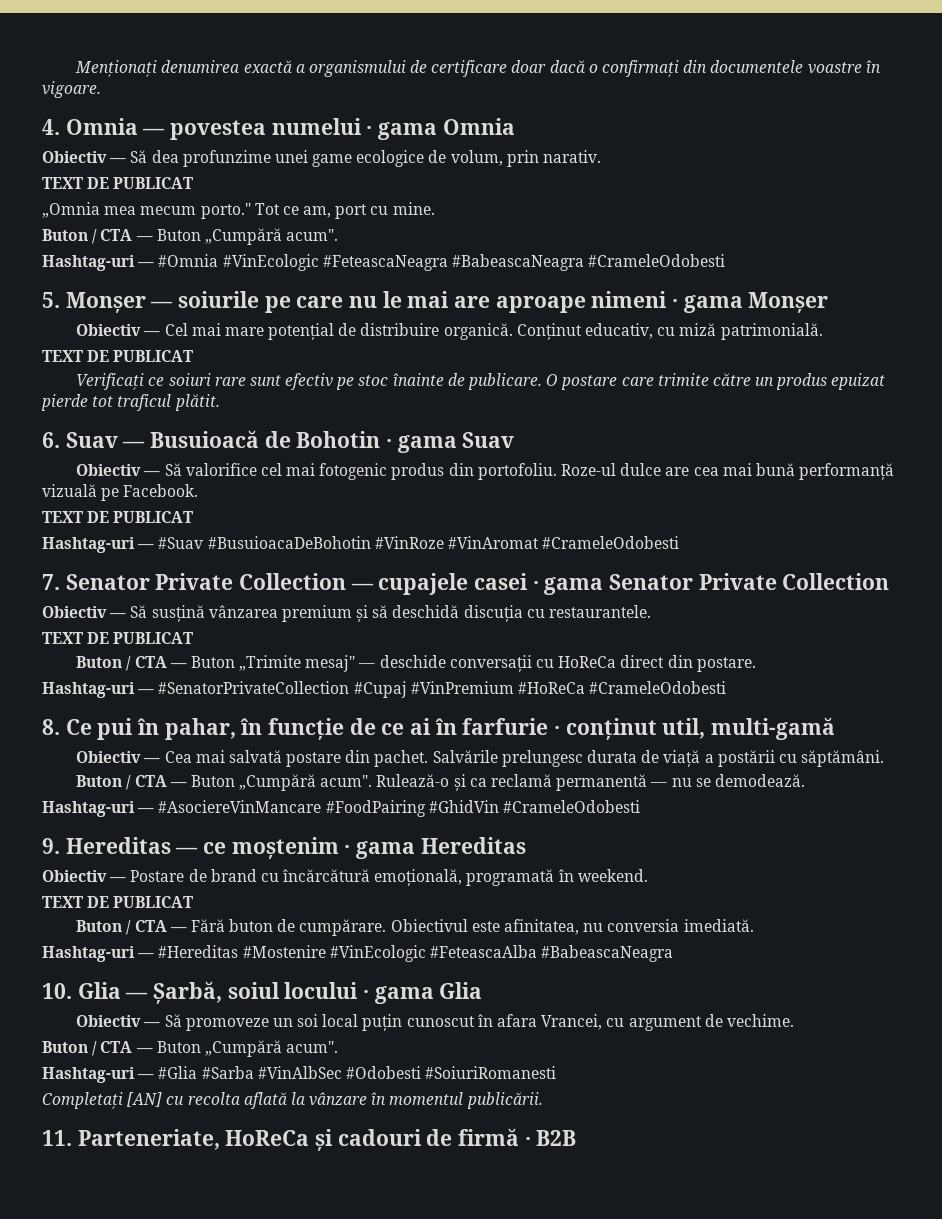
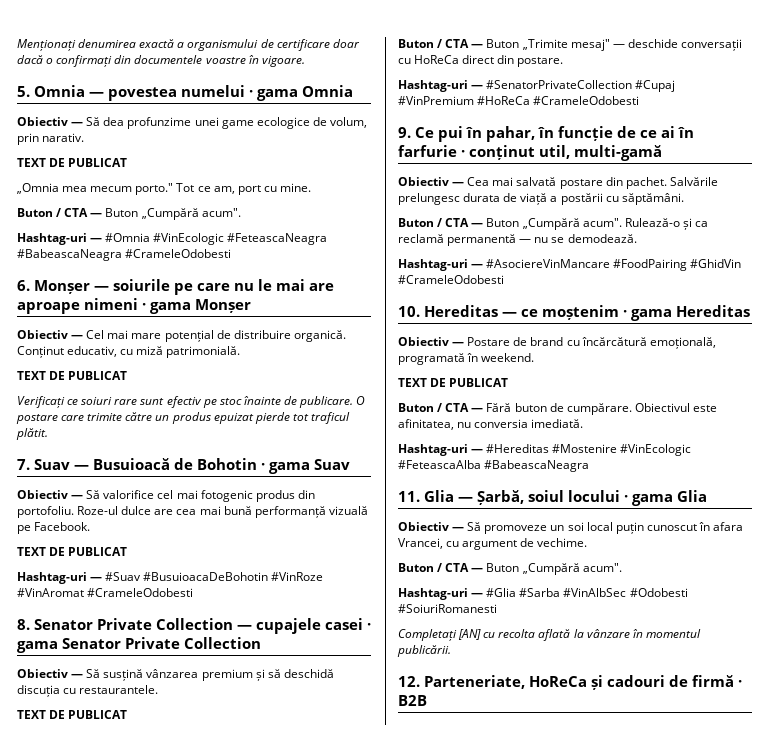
[42,119,60,135] 4. -> [17,86,30,97] 5.
[42,292,60,308] 5. -> [17,280,30,291] 6.
[42,432,60,448] 6. -> [17,459,30,470] 7.
[42,574,60,590] 7. -> [17,619,30,630] 8.
[42,719,60,735] 8. -> [398,127,411,138] 9.
[42,838,60,854] 9. -> [398,306,420,317] 10.
[42,983,72,999] 10. -> [398,491,420,502] 11.
[42,1130,72,1146] 11. -> [398,676,420,687] 12.

